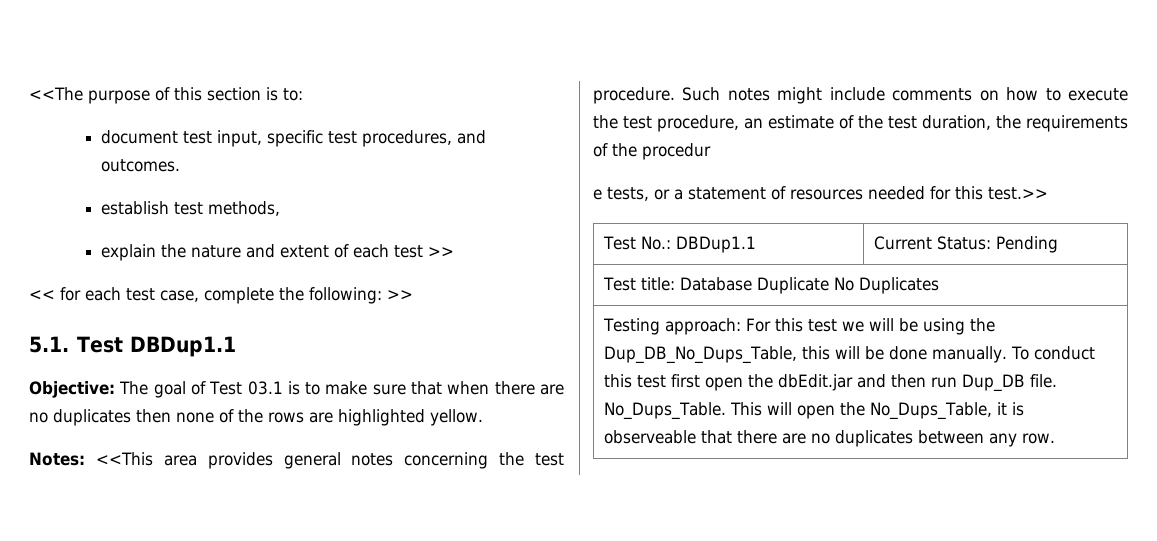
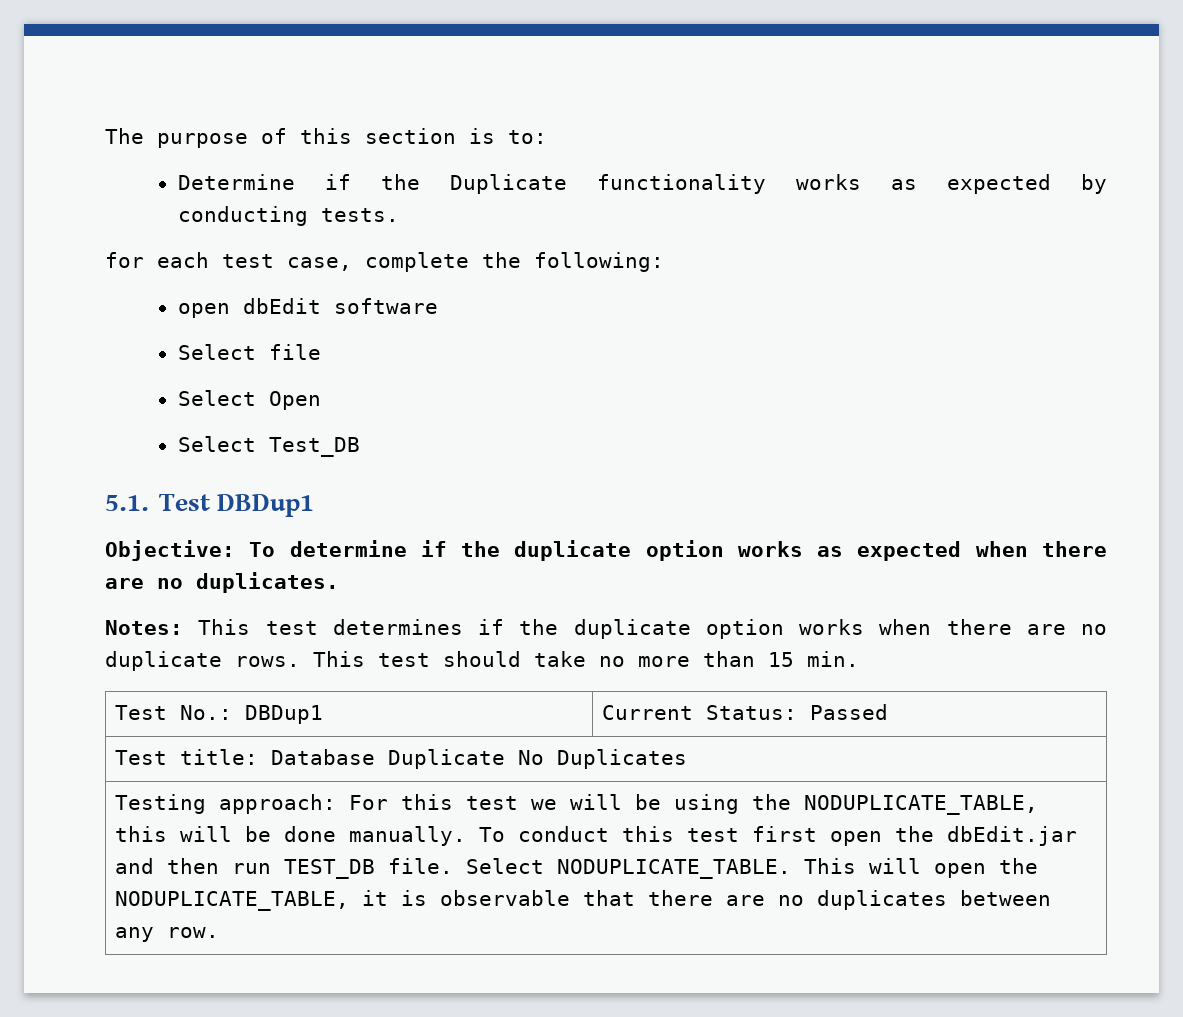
[29,87,83,101] <<The -> [105,128,144,144] The
[100,130,486,147] [100,159,180,172] [100,201,280,216] [100,244,454,261] [29,290,55,300] document test input, specific test procedures, and outcomes. // establish test methods, // explain the nature and extent of each test >> // << -> [177,174,1107,194] [177,206,399,226] Determine if the Duplicate functionality works as expected by conducting tests. //
[387,290,413,300] >> -> [177,298,438,318] [177,344,321,360] [177,390,321,410] [177,436,360,457] // open dbEdit software // Select file // Select Open // Select Test_DB
[130,336,237,357] DBDup1.1 -> [217,494,315,517] DBDup1
[119,381,564,398] [29,409,483,426] [29,452,564,469] [593,87,1128,104] [593,115,1128,132] [593,143,711,160] [593,186,1048,201] The goal of Test 03.1 is to make sure that when there are no duplicates then none of the rows are highlighted yellow. // Notes: <<This area provides general notes concerning the test procedure. Such notes might include comments on how to execute the test procedure, an estimate of the test duration, the requirements of the procedur // e tests, or a statement of resources needed for this test.>> -> [249,540,1107,561] [105,572,339,593] [105,619,1107,639] [105,651,859,671] To determine if the duplicate option works as expected when there are no duplicates. // Notes: This test determines if the duplicate option works when there are no duplicate rows. This test should take no more than 15 min.
[675,236,756,253] DBDup1.1 -> [244,705,323,724] DBDup1
[995,236,1058,253] Pending -> [809,704,888,720] Passed
[603,346,797,364] Dup_DB_No_Dups_Table, -> [803,795,1038,815] NODUPLICATE_TABLE,
[961,374,1057,392] [603,402,726,420] Dup_DB file. No_Dups_Table. -> [283,858,791,879] TEST_DB file. Select NODUPLICATE_TABLE.
[869,402,992,420] No_Dups_Table, -> [114,891,349,911] NODUPLICATE_TABLE,
[603,430,696,444] observeable -> [439,890,570,906] observable

